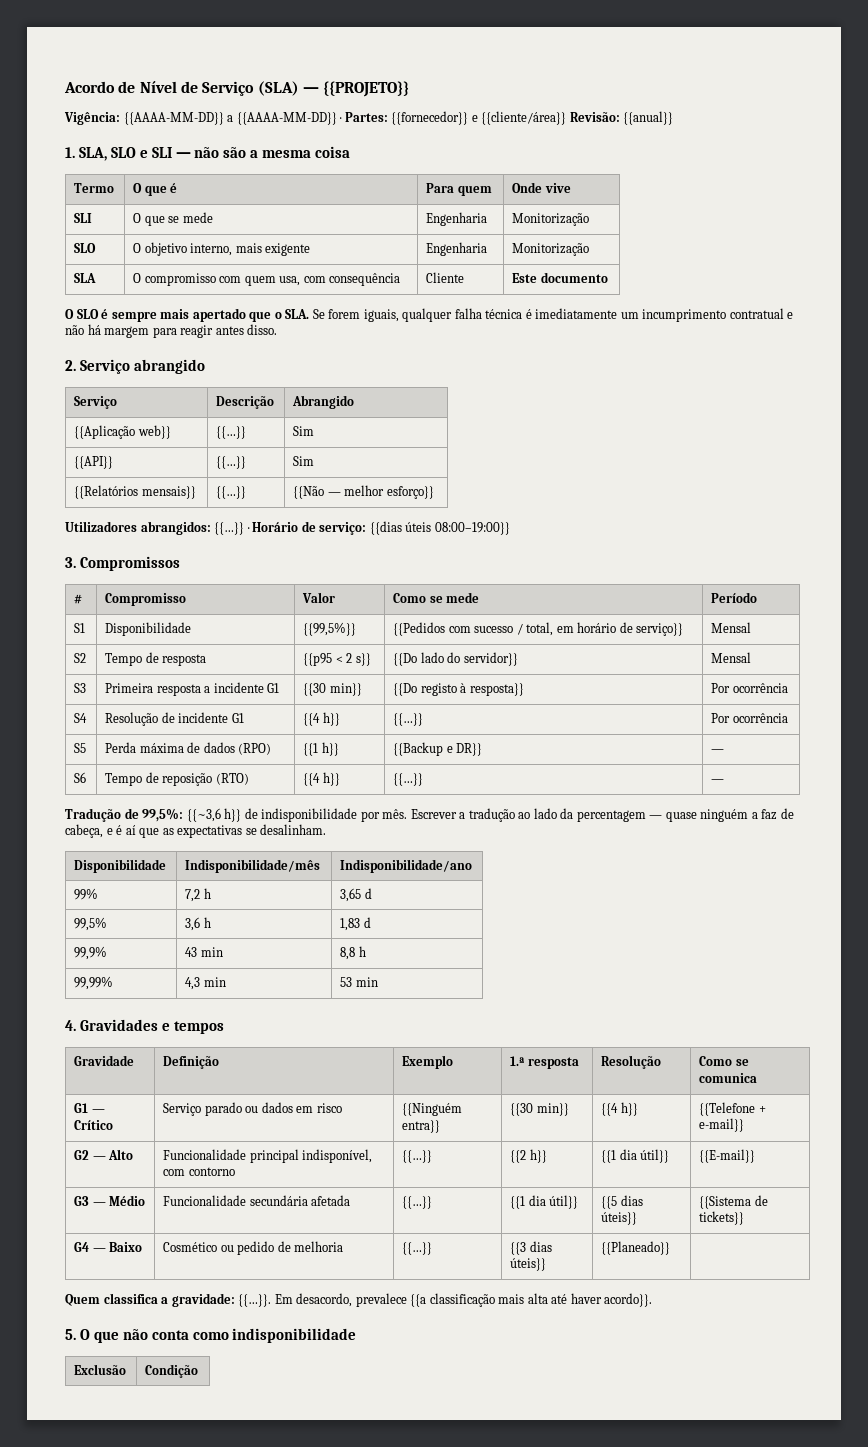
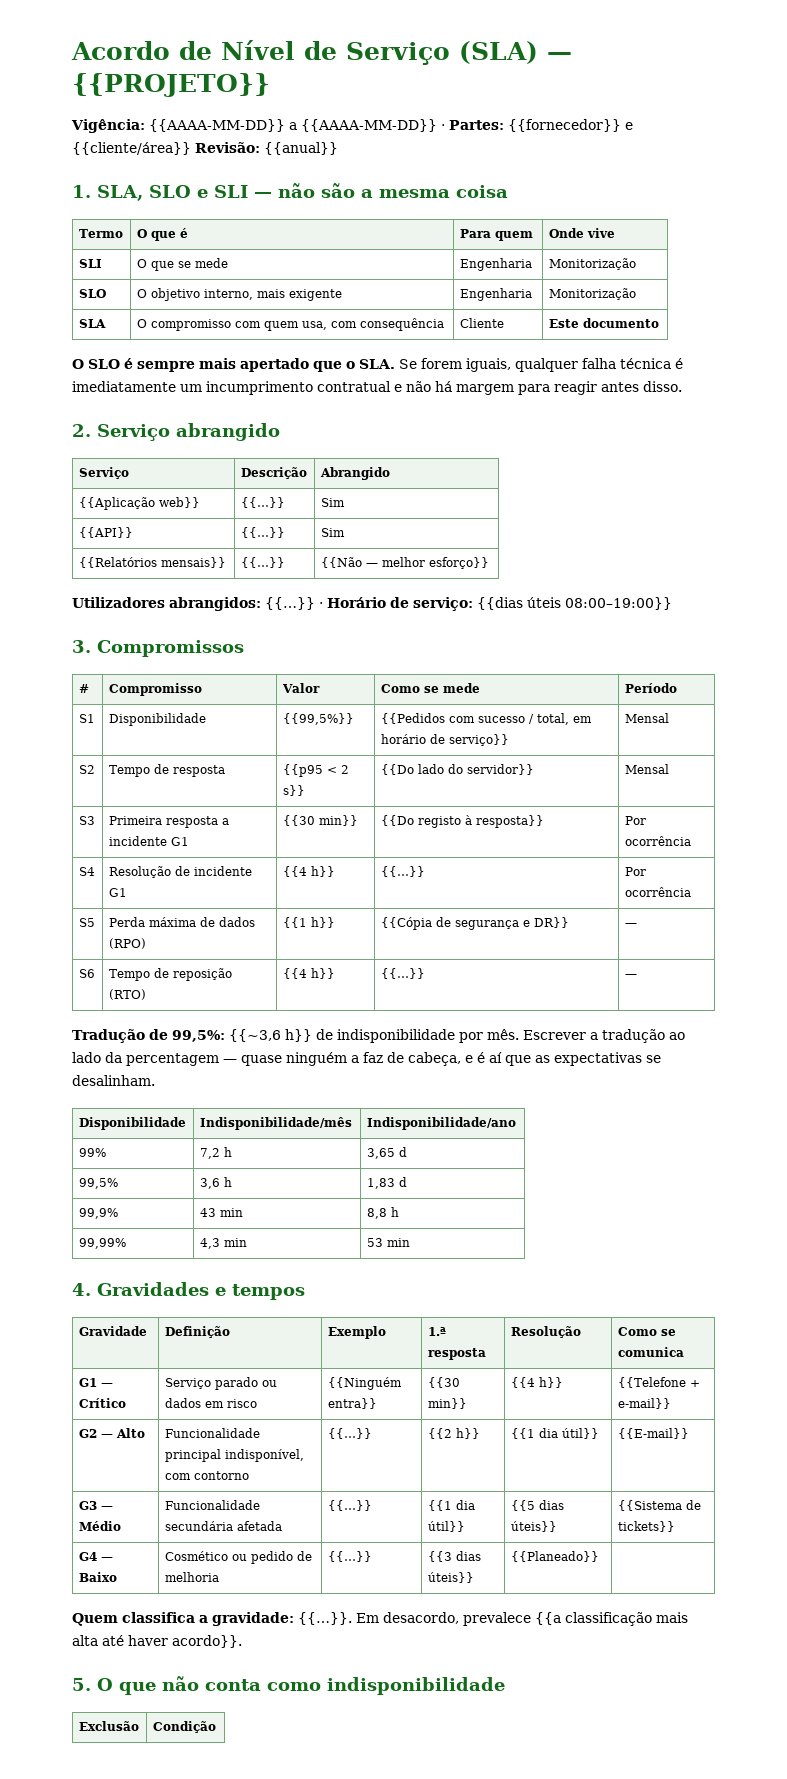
[393,742,444,756] {{Backup -> [380,917,519,930] {{Cópia de segurança

